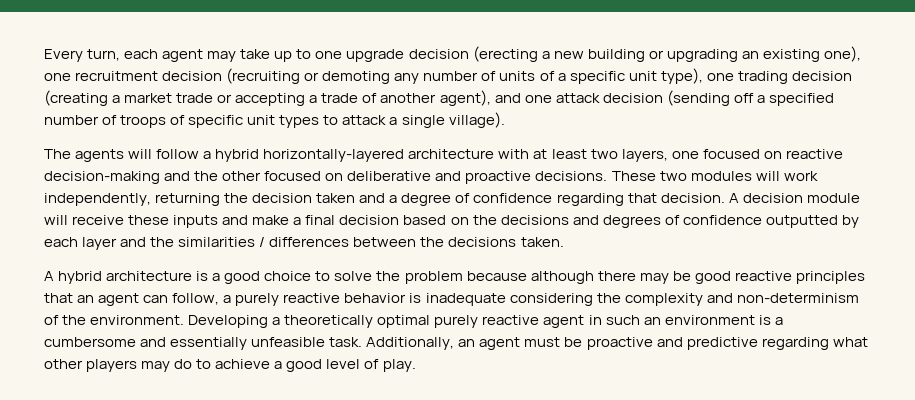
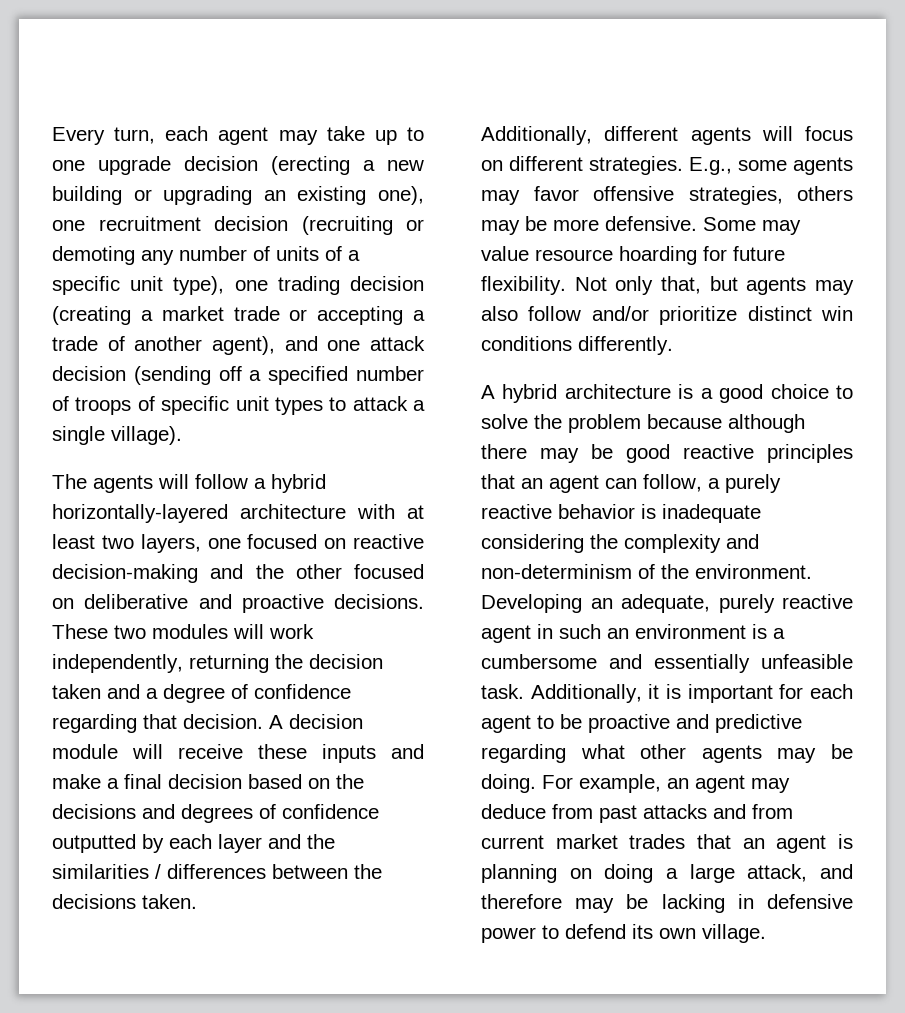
(564, 242) none -> [481,126,853,145] [481,156,853,175] [481,186,853,205] [481,216,801,235] [481,246,785,265] [481,276,854,295] [481,306,853,325] [481,336,673,355] // Additionally, different agents will focus on different strategies. E.g., some agents may favor offensive strategies, others may be more defensive. Some may value resource hoarding for future flexibility. Not only that, but agents may also follow and/or prioritize distinct win conditions differently.
[272,315,431,328] a theoretically optimal -> [590,594,710,613] an adequate,
[458,337,561,350] an agent must -> [648,684,853,703] [481,715,554,733] it is important for each agent to
[86,359,416,372] players may do to achieve a good level of play. -> [701,744,853,763] [481,774,790,793] [481,804,793,823] [481,834,853,853] [481,864,853,883] [481,894,853,913] [481,924,766,943] agents may be doing. For example, an agent may deduce from past attacks and from current market trades that an agent is planning on doing a large attack, and therefore may be lacking in defensive power to defend its own village.

